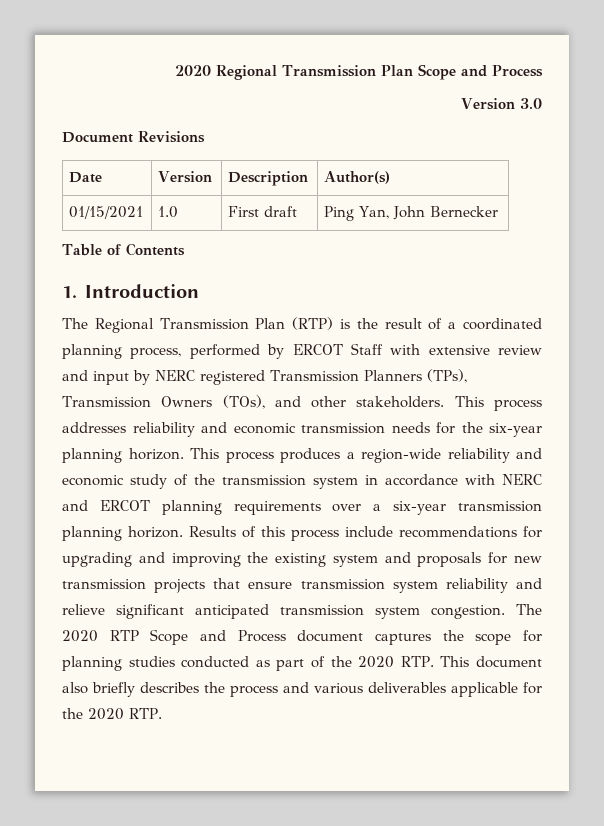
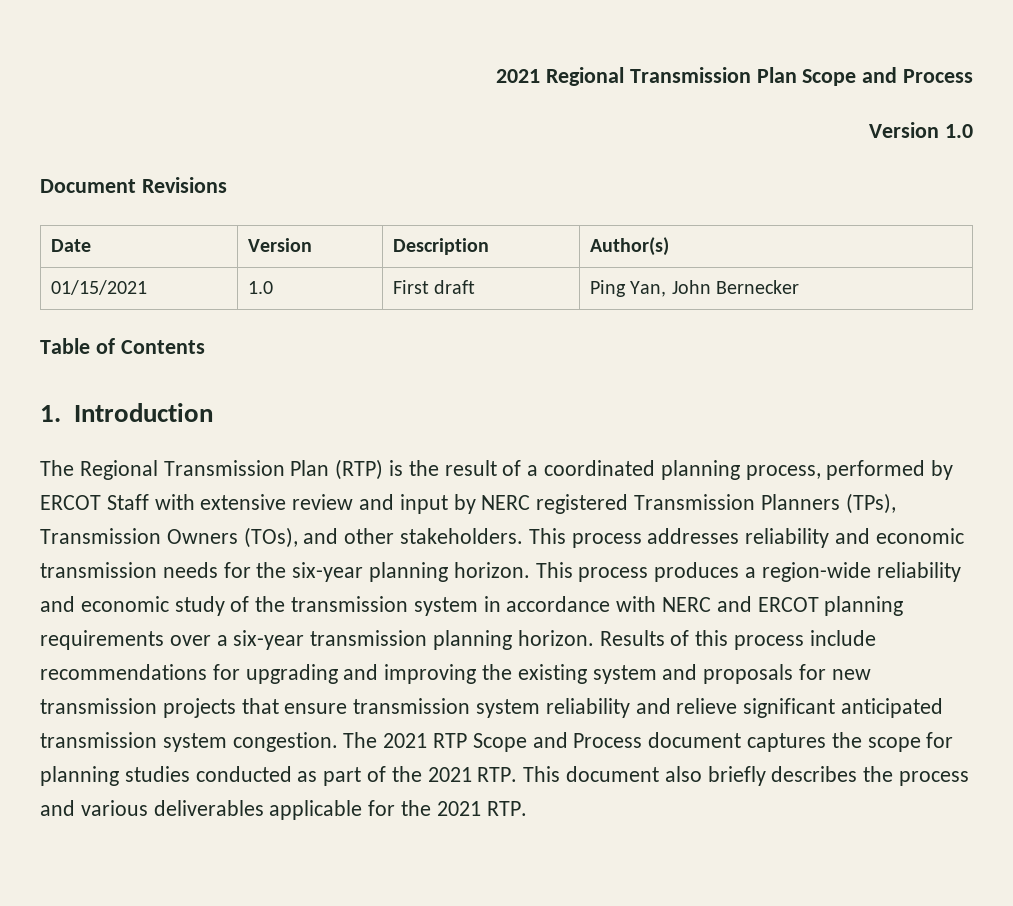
[175,65,212,76] 2020 -> [496,69,541,83] 2021
[520,98,542,109] 3.0 -> [944,124,973,138] 1.0
[62,630,98,642] 2020 -> [383,733,428,748] 2021
[358,656,395,668] 2020 -> [427,767,472,782] 2021
[88,708,124,720] 2020 -> [436,801,481,816] 2021

